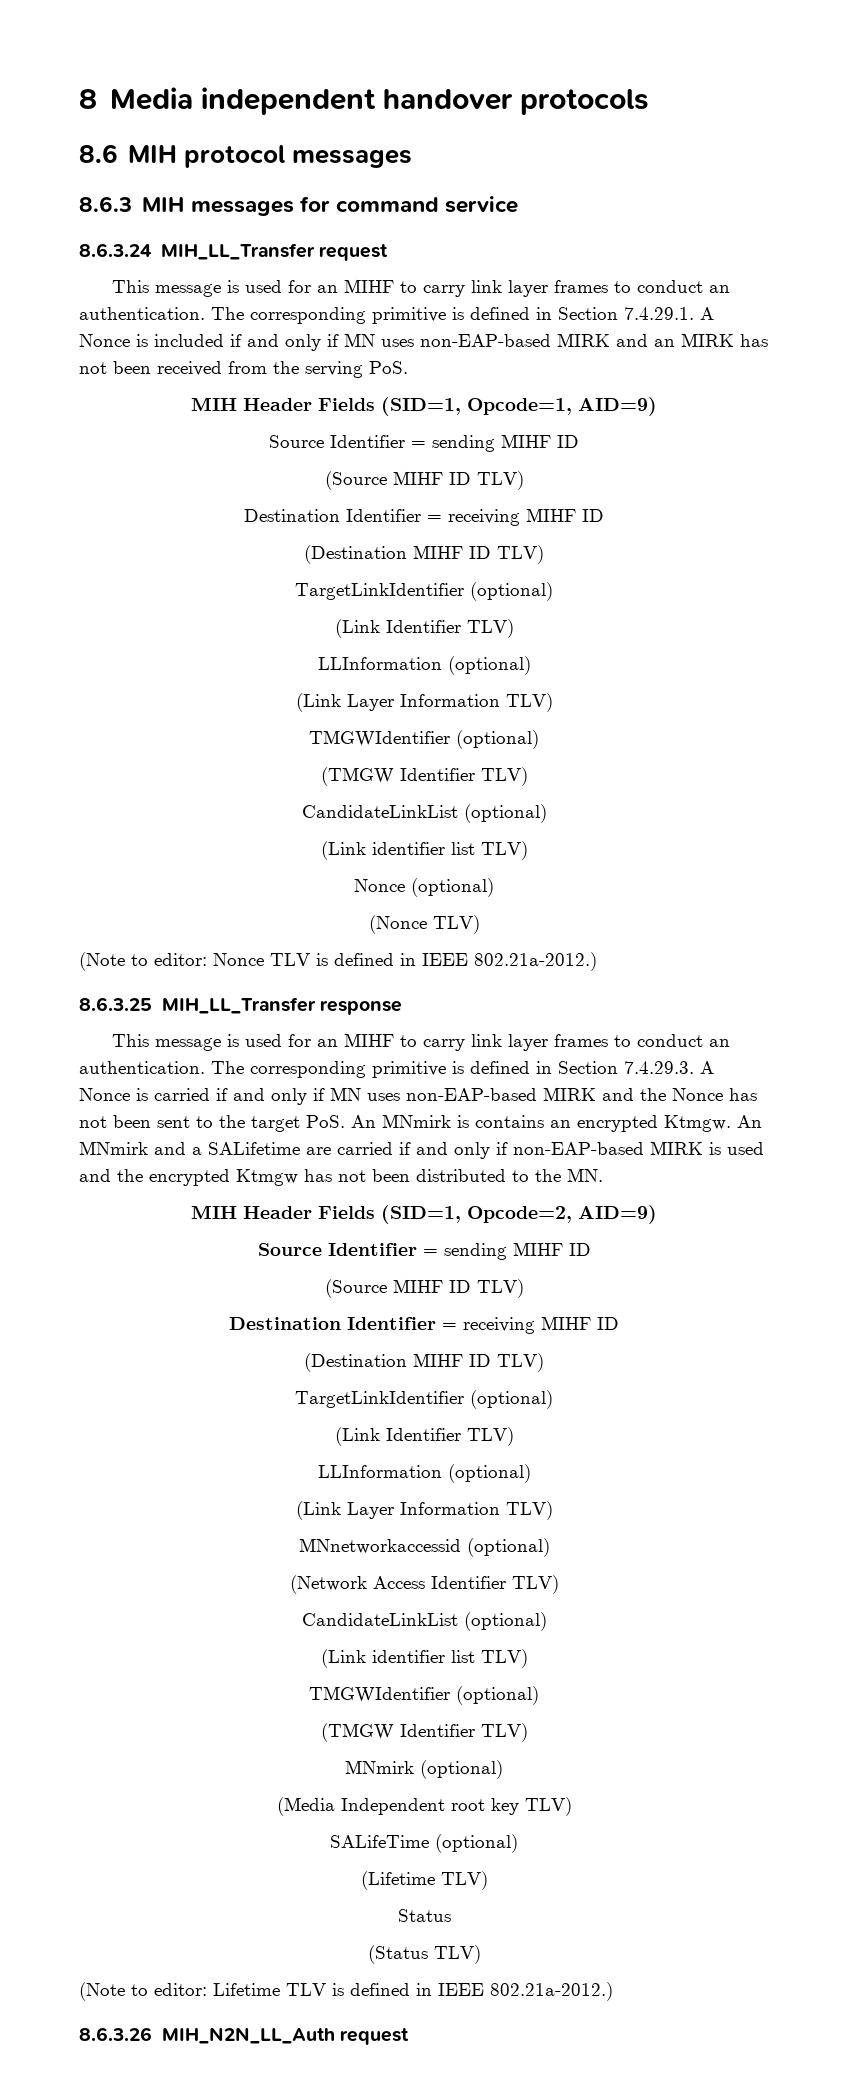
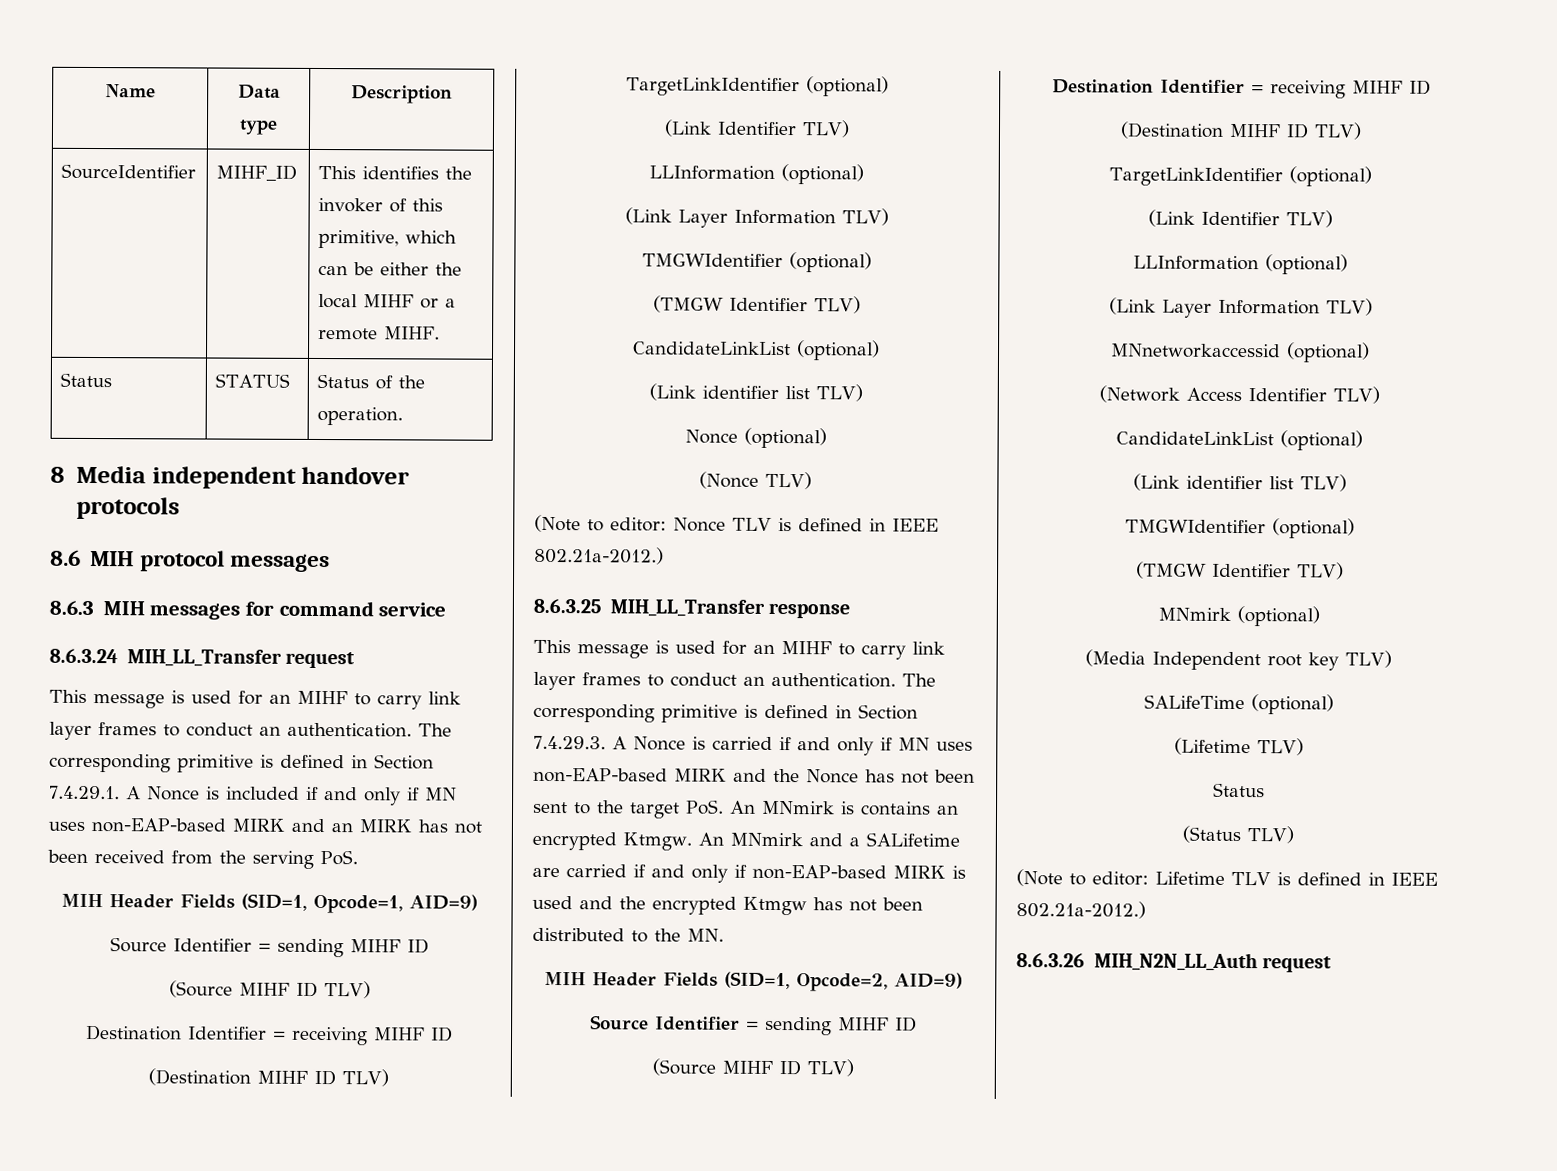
(79, 99) none -> [105,84,156,98] [237,84,281,99] [239,119,278,135] [351,85,453,104] [61,163,197,180] [216,164,298,181] [318,165,473,180] [318,197,444,213] [318,229,458,249] [318,262,463,276] [318,293,457,309] [318,326,441,341] [60,372,113,388] [215,373,291,388] [317,373,426,390] [317,406,404,426] Name | Data type | Description // SourceIdentifier | MIHF_ID | This identifies the invoker of this primitive, which can be either the local MIHF or a remote MIHF. // Status | STATUS | Status of the operation. //

